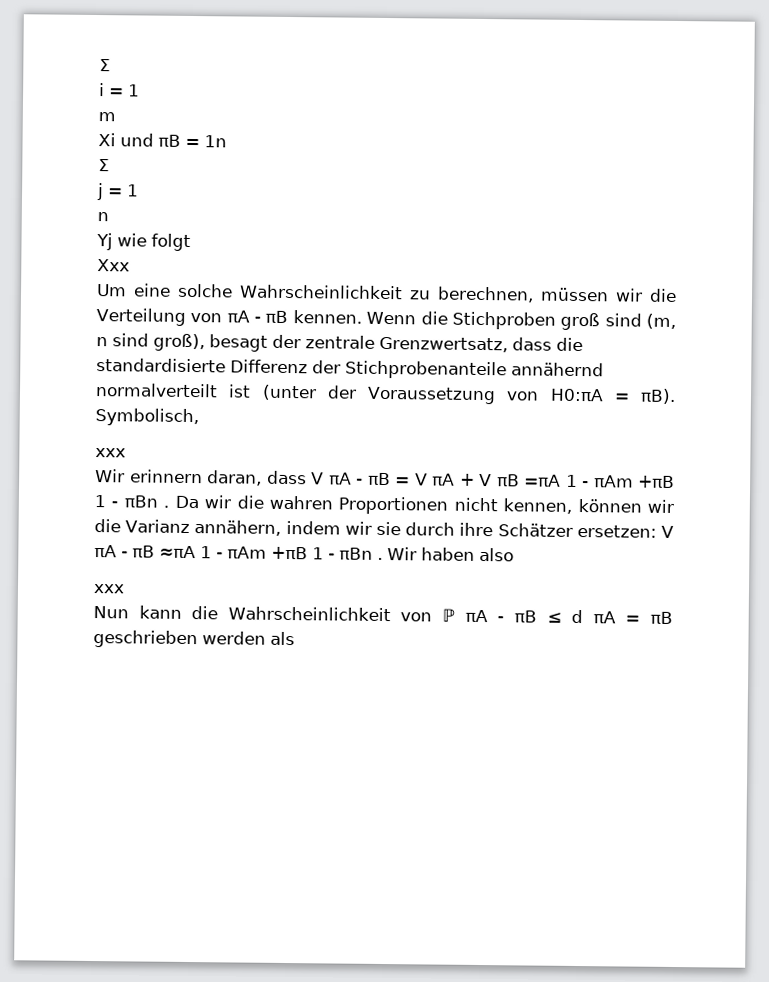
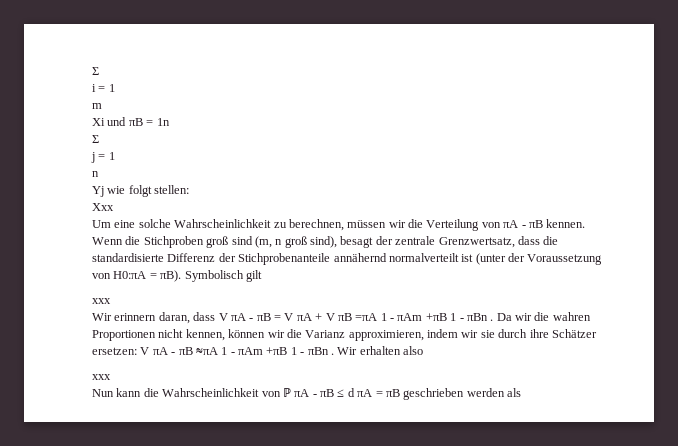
(191, 242) none -> [154,185,190,194] stellen:
[112,333,205,352] sind groß), -> [284,236,337,248] groß sind),
[95,408,199,427] Symbolisch, -> [184,270,262,282] Symbolisch gilt
[194,520,282,536] annähern, -> [348,330,424,341] approximieren,
[421,547,475,561] haben -> [359,346,401,355] erhalten

